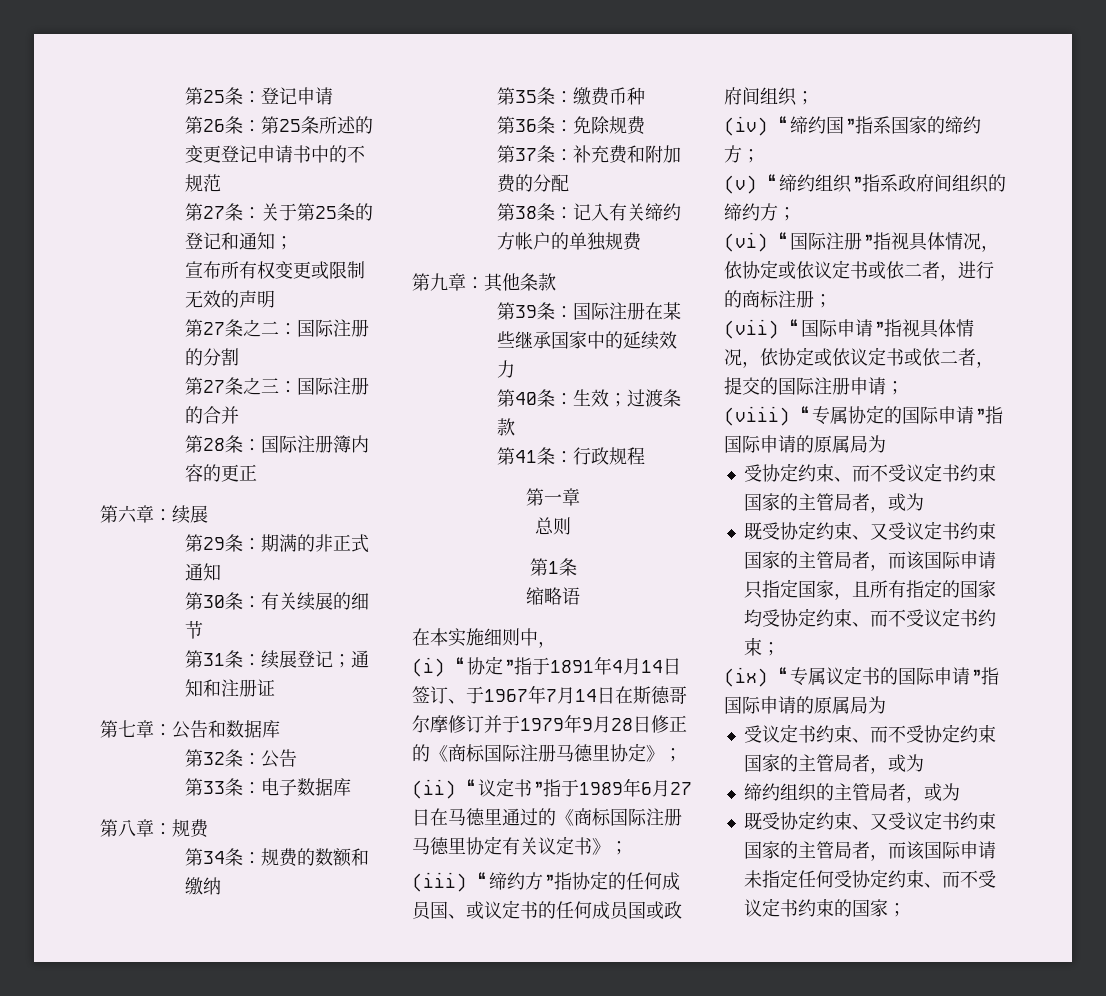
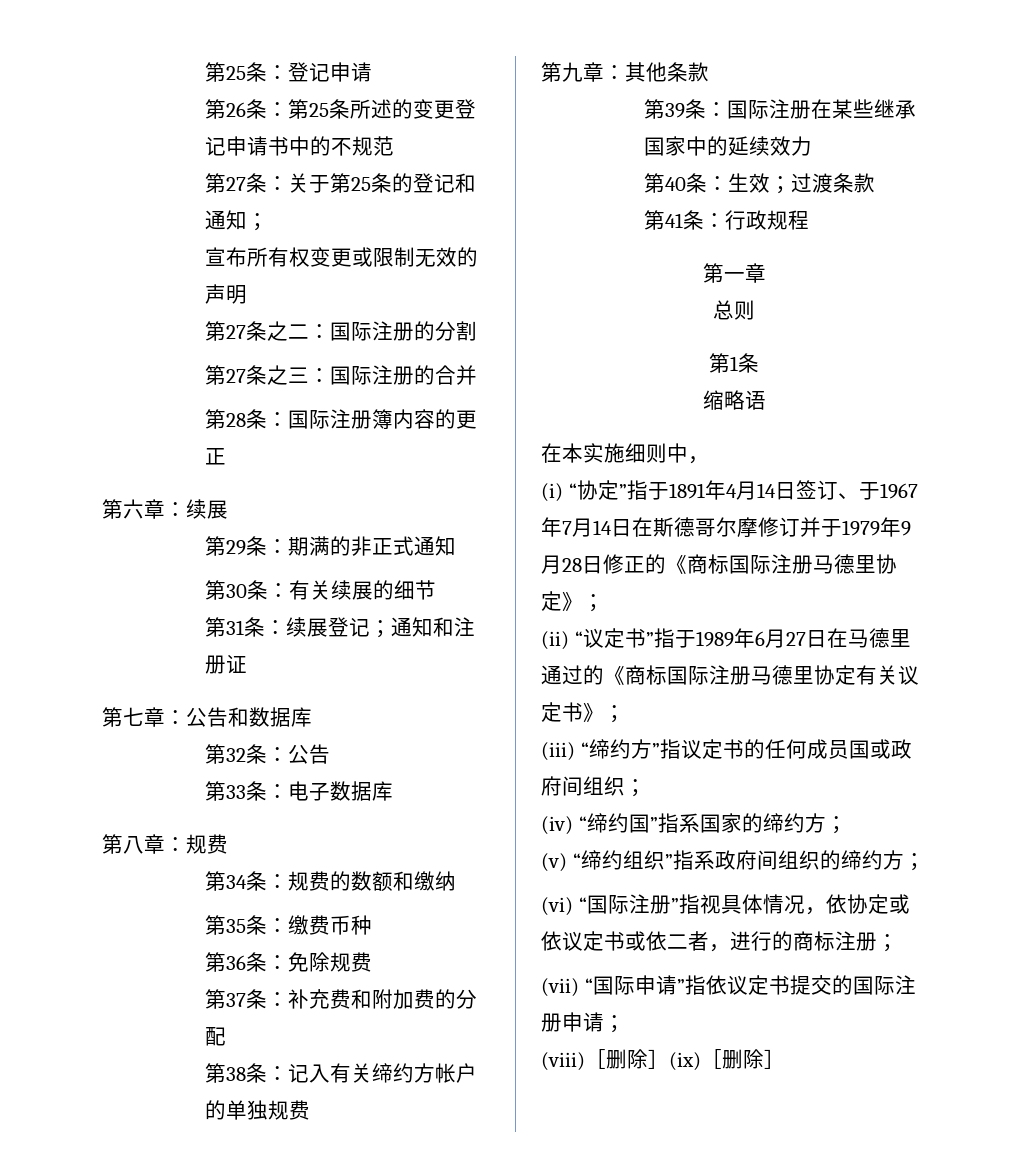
[572,871,680,890] [412,901,484,920] 协定的任何成员国、或 -> (681, 749) none
[902,319,974,338] [724,347,994,368] 视具体情况，依协定或依议定书或依二者， -> [705,975,790,995] 依议定书
[801,405,1003,425] [724,435,886,453] [743,463,996,482] [743,493,924,513] [743,521,996,540] [743,551,996,571] [743,579,996,600] [743,608,996,627] [743,638,780,656] [724,666,999,687] [724,696,886,714] [743,724,996,743] [743,754,924,774] [743,783,960,803] [743,811,996,830] [743,841,996,861] [743,869,996,888] [743,898,906,917] “专属协定的国际申请”指国际申请的原属局为 // 受协定约束、而不受议定书约束国家的主管局者，或为 // 既受协定约束、又受议定书约束国家的主管局者，而该国际申请只指定国家，且所有指定的国家均受协定约束、而不受议定书约束； // (ix) “专属议定书的国际申请”指国际申请的原属局为 // 受议定书约束、而不受协定约束国家的主管局者，或为 // 缔约组织的主管局者，或为 // 既受协定约束、又受议定书约束国家的主管局者，而该国际申请未指定任何受协定约束、而不受议定书约束的国家； -> [585,1049,785,1071] ［删除］(ix)［删除］

